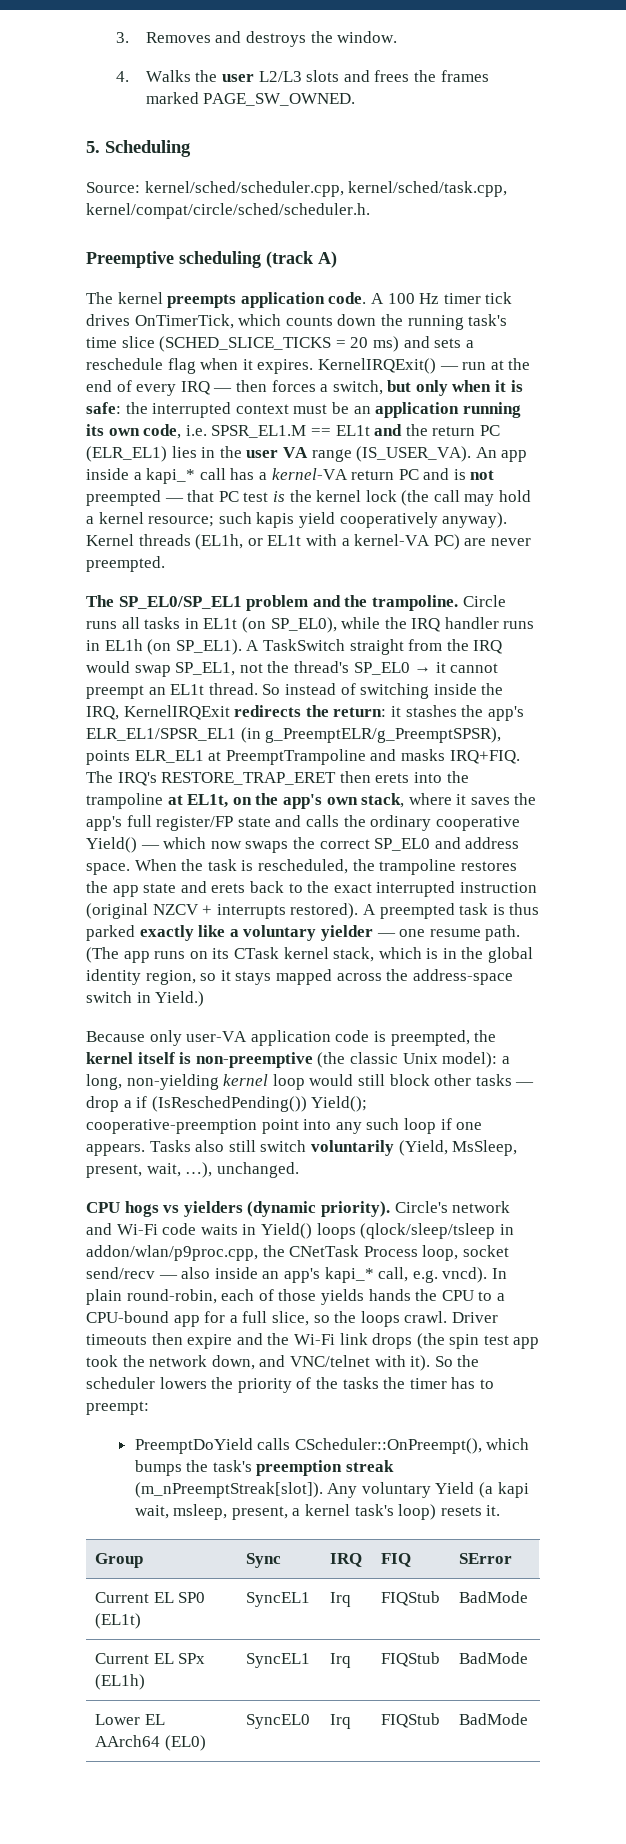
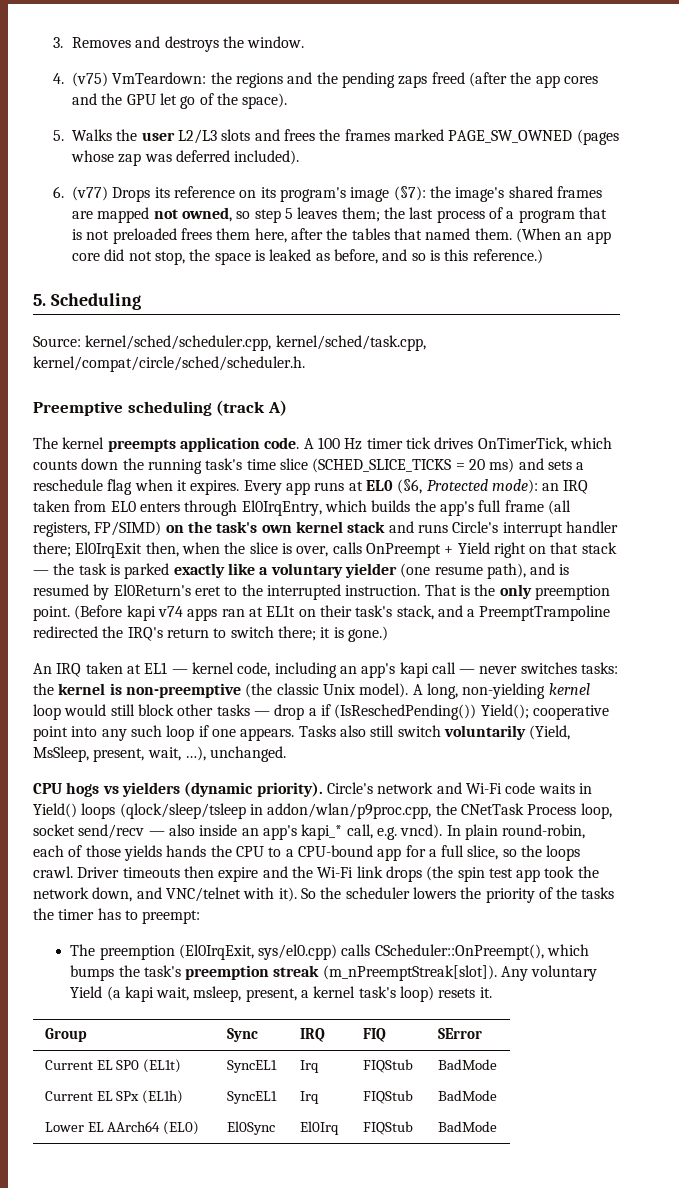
(129, 76) none -> [72,72,599,88] [72,93,288,109] [52,130,64,141] (v75) VmTeardown: the regions and the pending zaps freed (after the app cores and the GPU let go of the space). // 5.
[203,93,356,106] PAGE_SW_OWNED. -> [448,129,619,145] [71,150,300,166] [52,186,603,202] [72,207,607,223] [72,228,611,244] [72,249,543,265] PAGE_SW_OWNED (pages whose zap was deferred included). // 6. (v77) Drops its reference on its program's image (§7): the image's shared frames are mapped not owned, so step 5 leaves them; the last process of a program that is not preloaded frees them here, after the tables that named them. (When an app core did not stop, the space is leaked as before, and so is this reference.)
[317,358,531,374] [86,380,523,396] [86,402,521,418] [86,424,500,439] [86,446,528,462] [86,468,495,484] [86,490,532,506] [86,512,508,528] [86,534,531,550] [86,556,165,572] [86,595,506,611] [86,617,535,633] [86,639,503,655] [86,661,499,677] [86,683,504,699] [86,705,524,721] [86,727,502,743] [86,749,520,765] [86,771,469,786] [86,793,537,809] [86,815,520,831] [86,837,520,853] [86,859,517,875] [86,881,537,897] [86,903,540,919] KernelIRQExit() — run at the end of every IRQ — then forces a switch, but only when it is safe: the interrupted context must be an application running its own code, i.e. SPSR_EL1.M == EL1t and the return PC (ELR_EL1) lies in the user VA range (IS_USER_VA). An app inside a kapi_* call has a kernel-VA return PC and is not preempted — that PC test is the kernel lock (the call may hold a kernel resource; such kapis yield cooperatively anyway). Kernel threads (EL1h, or EL1t with a kernel-VA PC) are never preempted. // The SP_EL0/SP_EL1 problem and the trampoline. Circle runs all tasks in EL1t (on SP_EL0), while the IRQ handler runs in EL1h (on SP_EL1). A TaskSwitch straight from the IRQ would swap SP_EL1, not the thread's SP_EL0 → it cannot preempt an EL1t thread. So instead of switching inside the IRQ, KernelIRQExit redirects the return: it stashes the app's ELR_EL1/SPSR_EL1 (in g_PreemptELR/g_PreemptSPSR), points ELR_EL1 at PreemptTrampoline and masks IRQ+FIQ. The IRQ's RESTORE_TRAP_ERET then erets into the trampoline at EL1t, on the app's own stack, where it saves the app's full register/FP state and calls the ordinary cooperative Yield() — which now swaps the correct SP_EL0 and address space. When the task is rescheduled, the trampoline restores the app state and erets back to the exact interrupted instruction (original NZCV + interrupts restored). A preempted task is thus -> [243,479,589,495] [33,500,571,516] [33,521,618,537] [33,542,617,558] [33,563,120,575] Every app runs at EL0 (§6, Protected mode): an IRQ taken from EL0 enters through El0IrqEntry, which builds the app's full frame (all registers, FP/SIMD) on the task's own kernel stack and runs Circle's interrupt handler there; El0IrqExit then, when the slice is over, calls OnPreempt + Yield right on that stack — the task is
[376,925,521,941] [86,947,534,963] [86,969,513,985] [86,991,205,1007] [86,1030,497,1046] [86,1052,175,1064] — one resume path. (The app runs on its CTask kernel stack, which is in the global identity region, so it stays mapped across the address-space switch in Yield.) // Because only user-VA application code is preempted, the kernel itself -> [400,563,570,579] [33,584,610,600] [33,605,611,621] [33,626,388,642] [33,662,619,678] [33,683,106,695] (one resume path), and is resumed by El0Return's eret to the interrupted instruction. That is the only preemption point. (Before kapi v74 apps ran at EL1t on their task's stack, and a PreemptTrampoline redirected the IRQ's return to switch there; it is gone.) // An IRQ taken at EL1 — kernel code, including an app's kapi call — never switches tasks: the kernel
[442,1052,510,1068] model): a -> [359,683,423,698] model). A
[86,1119,257,1134] cooperative-preemption -> [532,705,609,720] cooperative
[134,1438,253,1454] PreemptDoYield -> [70,944,338,960] The preemption (El0IrqExit, sys/el0.cpp)
[246,1714,311,1729] [330,1714,352,1729] SyncEL0 | Irq -> [226,1121,275,1135] [299,1121,339,1135] El0Sync | El0Irq

